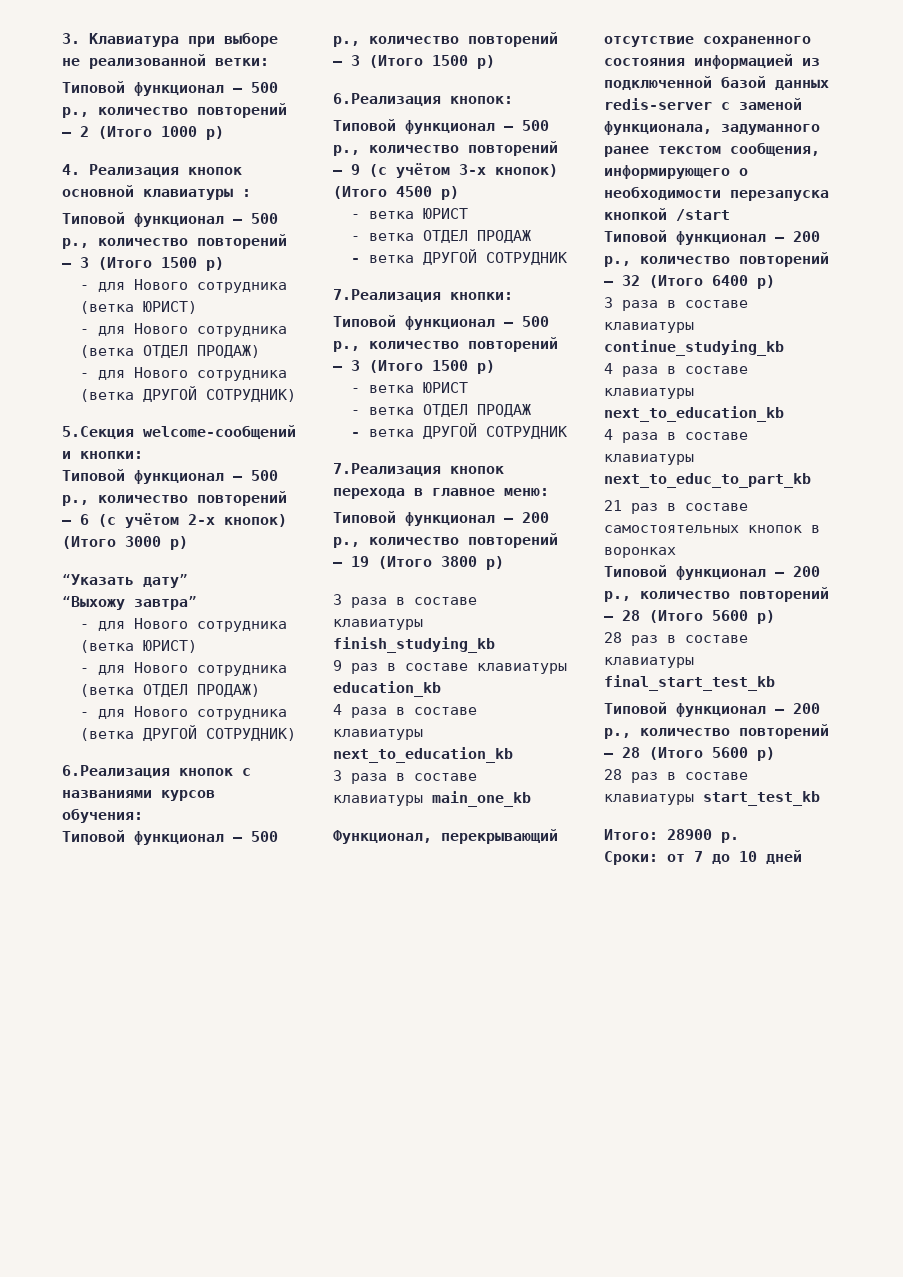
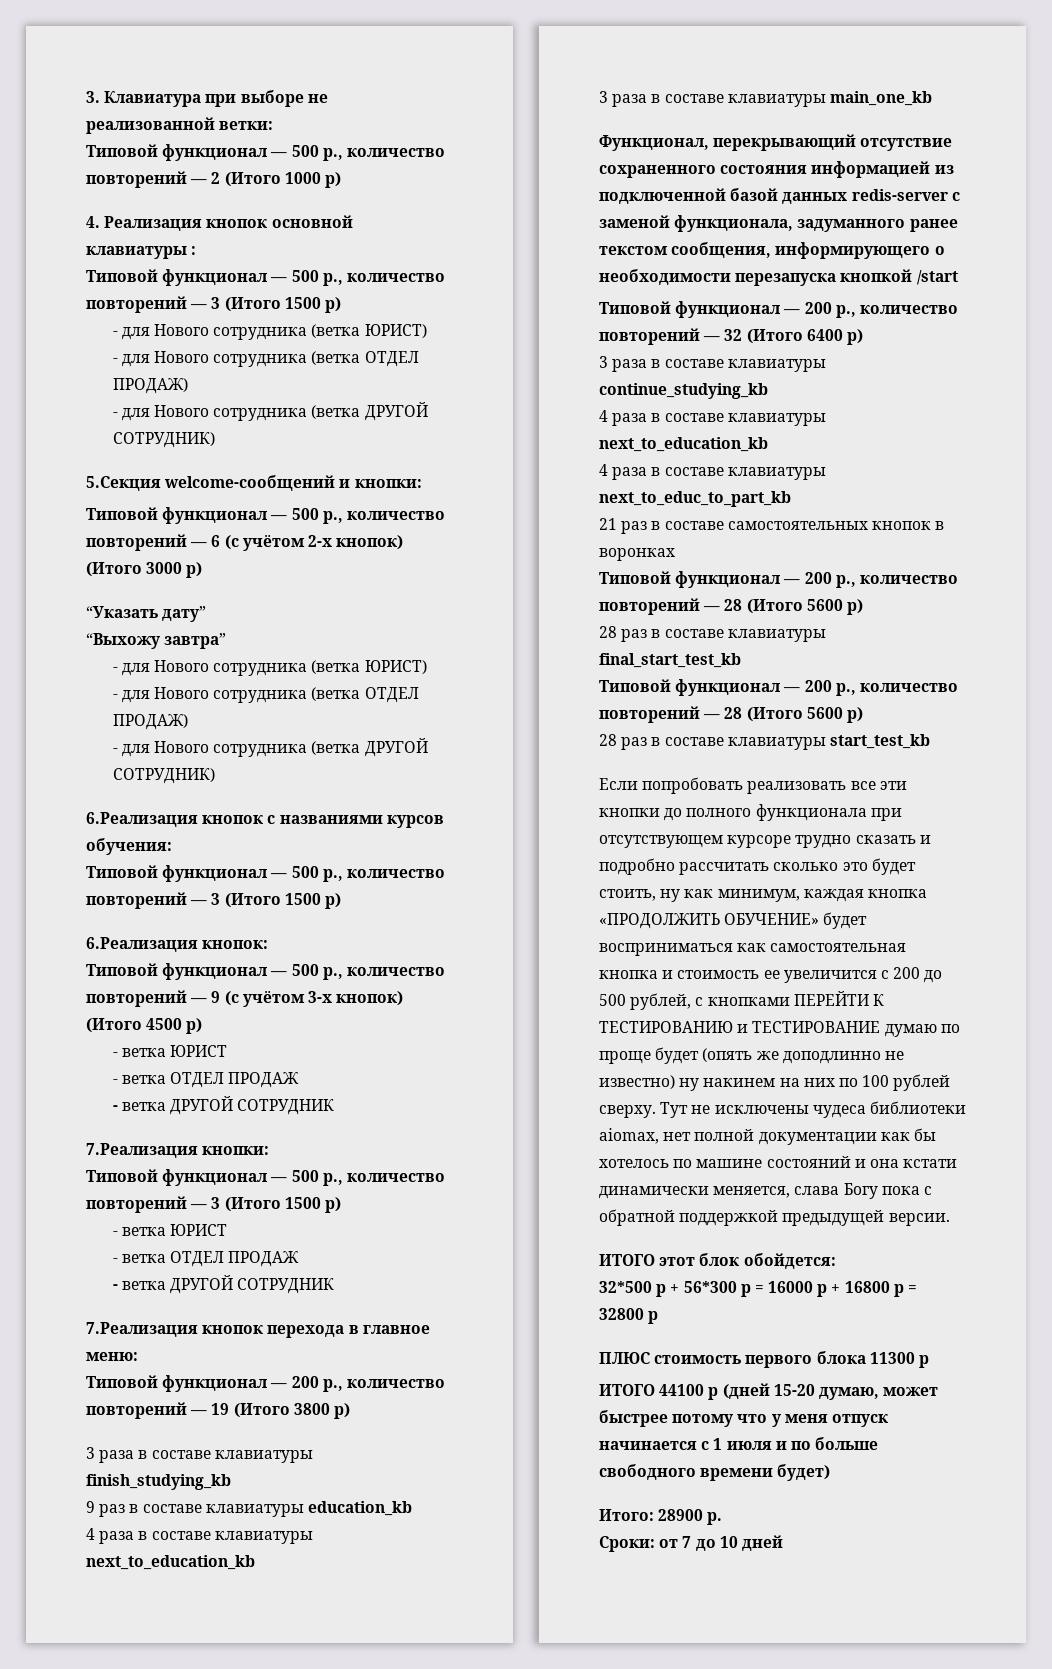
(820, 798) none -> [599,777,907,794] [599,804,902,821] [599,835,931,848] [599,858,916,875] [599,889,927,902] [599,912,868,929] [599,943,907,956] [599,967,943,983] [599,991,884,1010] [599,1021,960,1037] [599,1047,904,1064] [599,1074,951,1091] [599,1101,966,1118] [599,1128,936,1145] [599,1156,958,1168] [599,1183,932,1199] [599,1209,950,1226] [599,1253,836,1269] [599,1281,918,1297] [599,1308,659,1324] [599,1351,929,1368] [599,1383,939,1400] [599,1410,888,1427] [599,1437,879,1450] [599,1464,831,1481] // Если попробовать реализовать все эти кнопки до полного функционала при отсутствующем курсоре трудно сказать и подробно рассчитать сколько это будет стоить, ну как минимум, каждая кнопка «ПРОДОЛЖИТЬ ОБУЧЕНИЕ» будет восприниматься как самостоятельная кнопка и стоимость ее увеличится с 200 до 500 рублей, с кнопками ПЕРЕЙТИ К ТЕСТИРОВАНИЮ и ТЕСТИРОВАНИЕ думаю по проще будет (опять же доподлинно не известно) ну накинем на них по 100 рублей сверху. Тут не исключены чудеса библиотеки aiomax, нет полной документации как бы хотелось по машине состояний и она кстати динамически меняется, слава Богу пока с обратной поддержкой предыдущей версии. // ИТОГО этот блок обойдется: // 32*500 р + 56*300 р = 16000 р + 16800 р = 32800 р // ПЛЮС стоимость первого блока 11300 р // ИТОГО 44100 р (дней 15-20 думаю, может быстрее потому что у меня отпуск начинается с 1 июля и по больше свободного времени будет)

